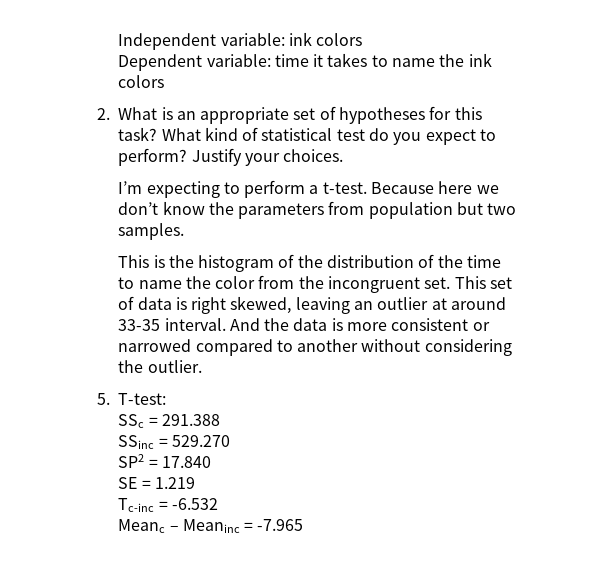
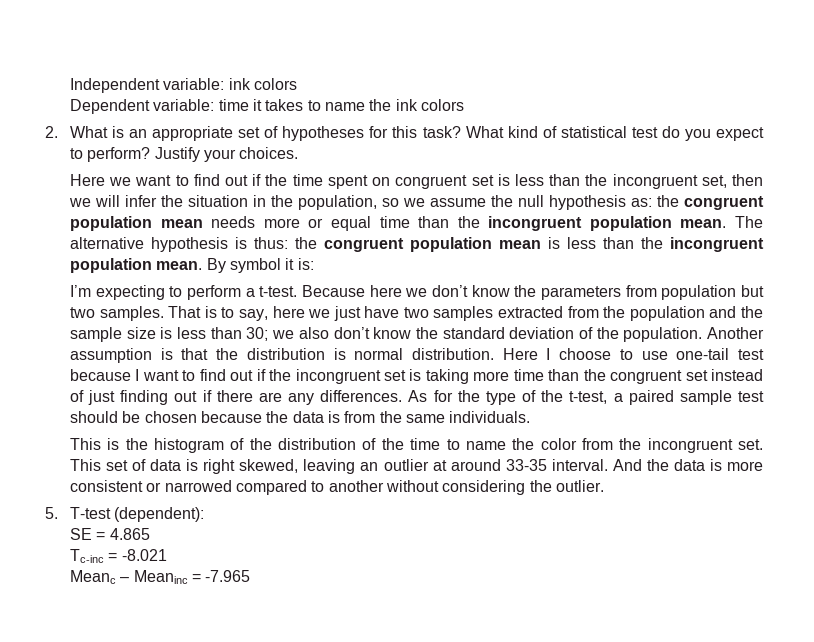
(344, 155) none -> [70,174,763,189] [69,195,765,210] [70,216,764,231] [70,237,764,252] [70,258,314,273] // Here we want to find out if the time spent on congruent set is less than the incongruent set, then we will infer the situation in the population, so we assume the null hypothesis as: the congruent population mean needs more or equal time than the incongruent population mean. The alternative hypothesis is thus: the congruent population mean is less than the incongruent population mean. By symbol it is:
(185, 231) none -> [168,306,763,321] [70,327,765,342] [70,348,764,363] [70,369,763,384] [70,390,764,405] [70,411,531,423] That is to say, here we just have two samples extracted from the population and the sample size is less than 30; we also don’t know the standard deviation of the population. Another assumption is that the distribution is normal distribution. Here I choose to use one-tail test because I want to find out if the incongruent set is taking more time than the congruent set instead of just finding out if there are any differences. As for the type of the t-test, a paired sample test should be chosen because the data is from the same individuals.
[118,393,167,405] [118,414,220,428] [118,435,230,449] [118,454,211,468] T-test: // SSc = 291.388 // SSinc = 529.270 // SP2 = 17.840 -> [70,507,205,522] T-test (dependent):
[154,477,195,489] 1.219 -> [109,528,150,540] 4.865
[171,498,218,510] -6.532 -> [121,549,167,561] -8.021

